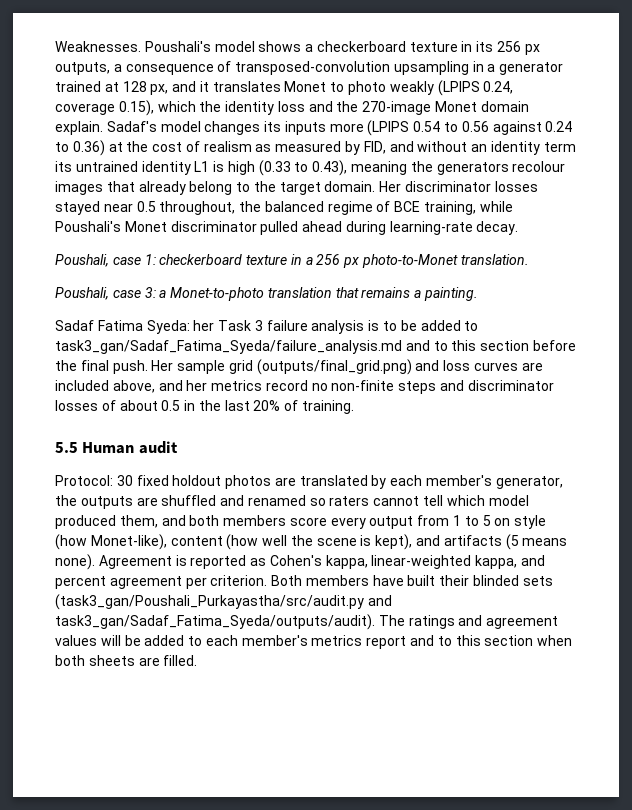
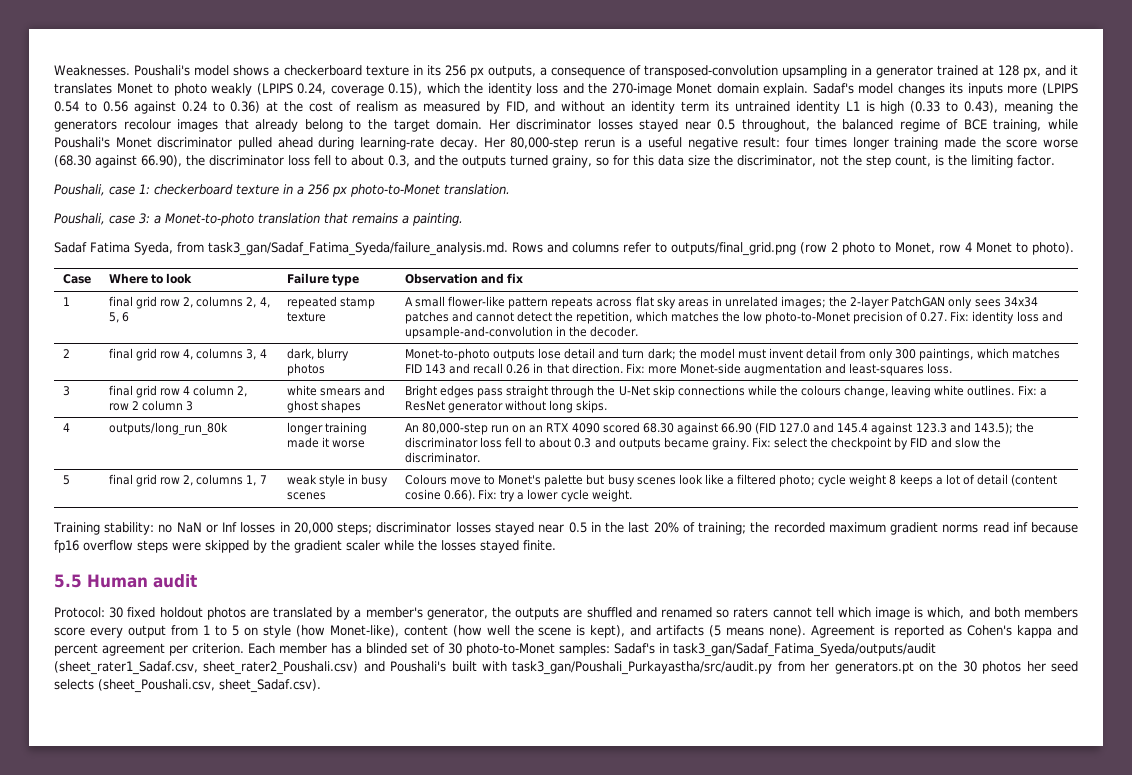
(519, 228) none -> [483,137,1078,150] [54,155,1055,168] Her 80,000-step rerun is a useful negative result: four times longer training made the score worse (68.30 against 66.90), the discriminator loss fell to about 0.3, and the outputs turned grainy, so for this data size the discriminator, not the step count, is the limiting factor.
[146,320,479,334] [55,340,576,354] [55,359,543,375] [55,380,554,394] [55,400,158,411] Syeda: her Task 3 failure analysis is to be added to task3_gan/Sadaf_Fatima_Syeda/failure_analysis.md and to this section before the final push. Her sample grid (outputs/final_grid.png) and loss curves are included above, and her metrics record no non-finite steps and discriminator losses of about -> [133,242,1074,256] [62,274,91,284] [108,273,193,284] [286,273,359,286] [404,273,524,284] [62,297,70,306] [108,296,270,309] [108,312,129,323] [286,296,375,309] [286,312,326,322] [404,296,1038,309] [404,311,1063,324] [404,326,639,339] [62,349,70,358] [108,348,267,361] [286,348,349,361] [286,363,325,376] [404,348,1060,361] [404,363,953,376] [62,386,70,396] [108,385,248,398] [108,400,194,411] [286,385,386,396] [286,400,361,413] [404,385,1047,398] [404,400,608,413] [62,423,70,432] [108,422,228,435] [286,422,367,435] [286,437,366,448] [404,422,1034,435] [404,437,1001,450] [404,452,480,463] [62,475,70,485] [108,474,267,487] [286,474,389,487] [286,492,326,500] [404,474,1058,487] [404,489,632,502] [53,522,565,535] Syeda, from task3_gan/Sadaf_Fatima_Syeda/failure_analysis.md. Rows and columns refer to outputs/final_grid.png (row 2 photo to Monet, row 4 Monet to photo). // Case | Where to look | Failure type | Observation and fix // 1 | final grid row 2, columns 2, 4, 5, 6 | repeated stamp texture | A small flower-like pattern repeats across flat sky areas in unrelated images; the 2-layer PatchGAN only sees 34x34 patches and cannot detect the repetition, which matches the low photo-to-Monet precision of 0.27. Fix: identity loss and upsample-and-convolution in the decoder. // 2 | final grid row 4, columns 3, 4 | dark, blurry photos | Monet-to-photo outputs lose detail and turn dark; the model must invent detail from only 300 paintings, which matches FID 143 and recall 0.26 in that direction. Fix: more Monet-side augmentation and least-squares loss. // 3 | final grid row 4 column 2, row 2 column 3 | white smears and ghost shapes | Bright edges pass straight through the U-Net skip connections while the colours change, leaving white outlines. Fix: a ResNet generator without long skips. // 4 | outputs/long_run_80k | longer training made it worse | An 80,000-step run on an RTX 4090 scored 68.30 against 66.90 (FID 127.0 and 145.4 against 123.3 and 143.5); the discriminator loss fell to about 0.3 and outputs became grainy. Fix: select the checkpoint by FID and slow the discriminator. // 5 | final grid row 2, columns 1, 7 | weak style in busy scenes | Colours move to Monet's palette but busy scenes look like a filtered photo; cycle weight 8 keeps a lot of detail (content cosine 0.66). Fix: try a lower cycle weight. // Training stability: no NaN or Inf losses in 20,000 steps; discriminator losses stayed near
[302,400,355,414] training. -> [697,522,1079,535] [54,540,556,553] training; the recorded maximum gradient norms read inf because fp16 overflow steps were skipped by the gradient scaler while the losses stayed finite.
[390,475,423,486] each -> [354,609,362,618] a
[488,495,529,506] [55,515,158,529] model produced them, -> [875,607,965,620] image is which,
[325,555,518,569] kappa, linear-weighted kappa, -> [1017,625,1053,638] kappa
[271,575,553,586] [55,594,392,610] [55,614,559,630] [55,635,573,649] [55,655,198,666] Both members have built their blinded sets (task3_gan/Poushali_Purkayastha/src/audit.py and task3_gan/Sadaf_Fatima_Syeda/outputs/audit). The ratings and agreement values will be added to each member's metrics report and to this section when both sheets are filled. -> [248,643,936,657] [54,661,1078,675] [54,679,321,693] Each member has a blinded set of 30 photo-to-Monet samples: Sadaf's in task3_gan/Sadaf_Fatima_Syeda/outputs/audit (sheet_rater1_Sadaf.csv, sheet_rater2_Poushali.csv) and Poushali's built with task3_gan/Poushali_Purkayastha/src/audit.py from her generators.pt on the 30 photos her seed selects (sheet_Poushali.csv, sheet_Sadaf.csv).

